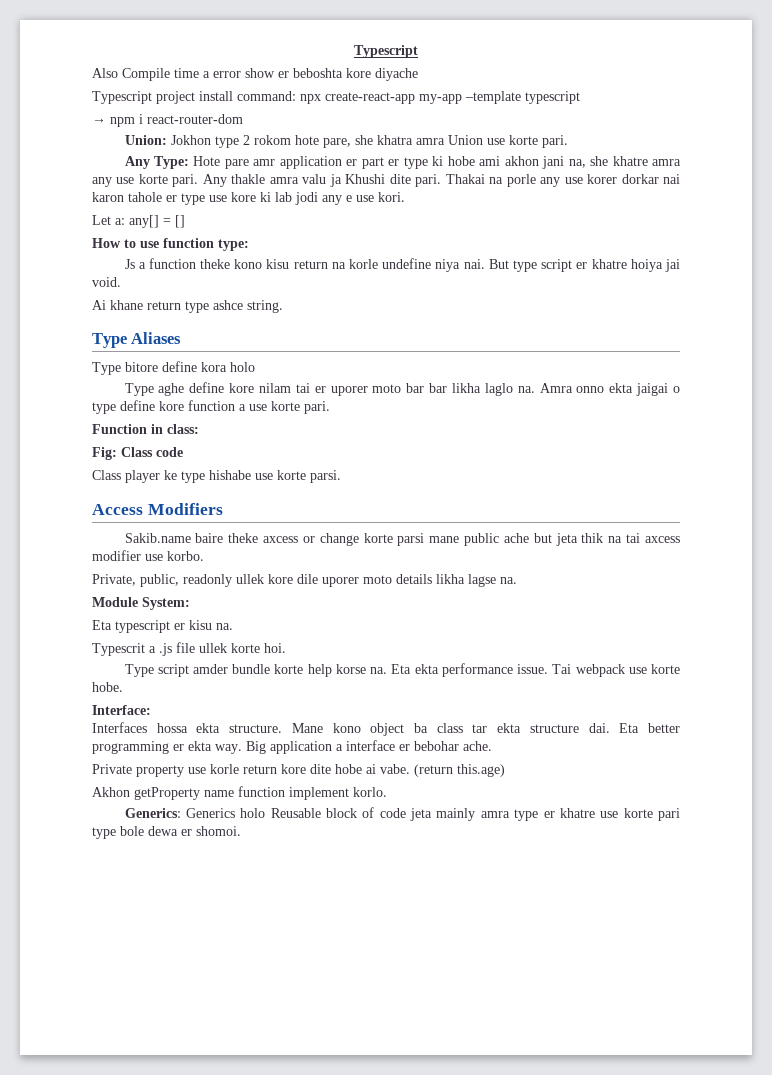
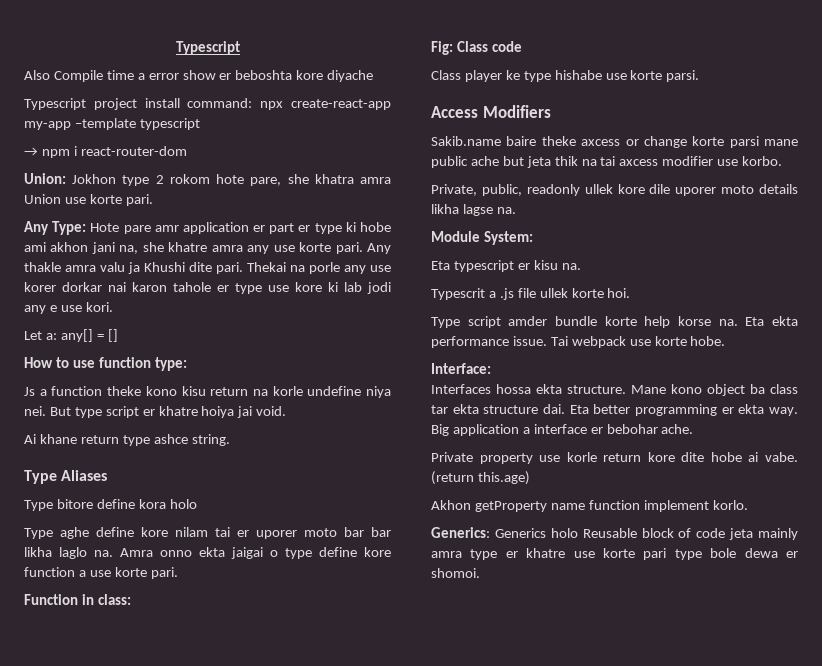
[445,174,485,184] Thakai -> [247,262,286,272] Thekai
[463,259,485,269] nai. -> [24,406,46,416] nei.

